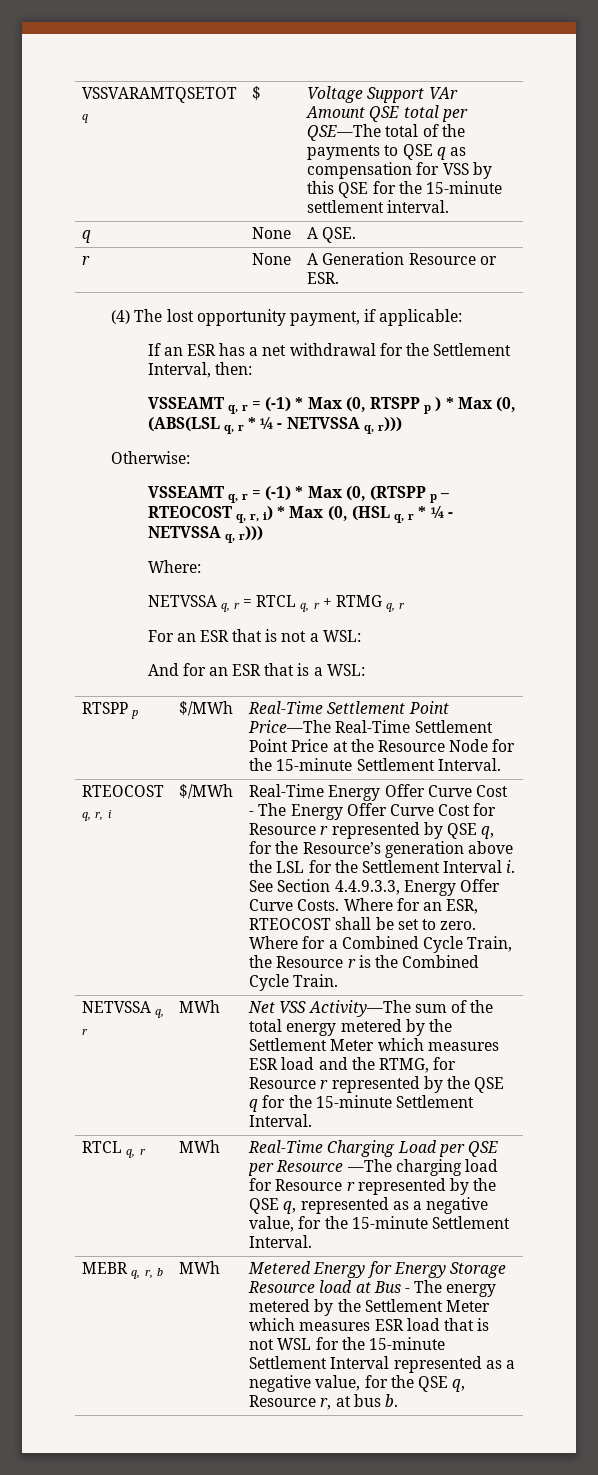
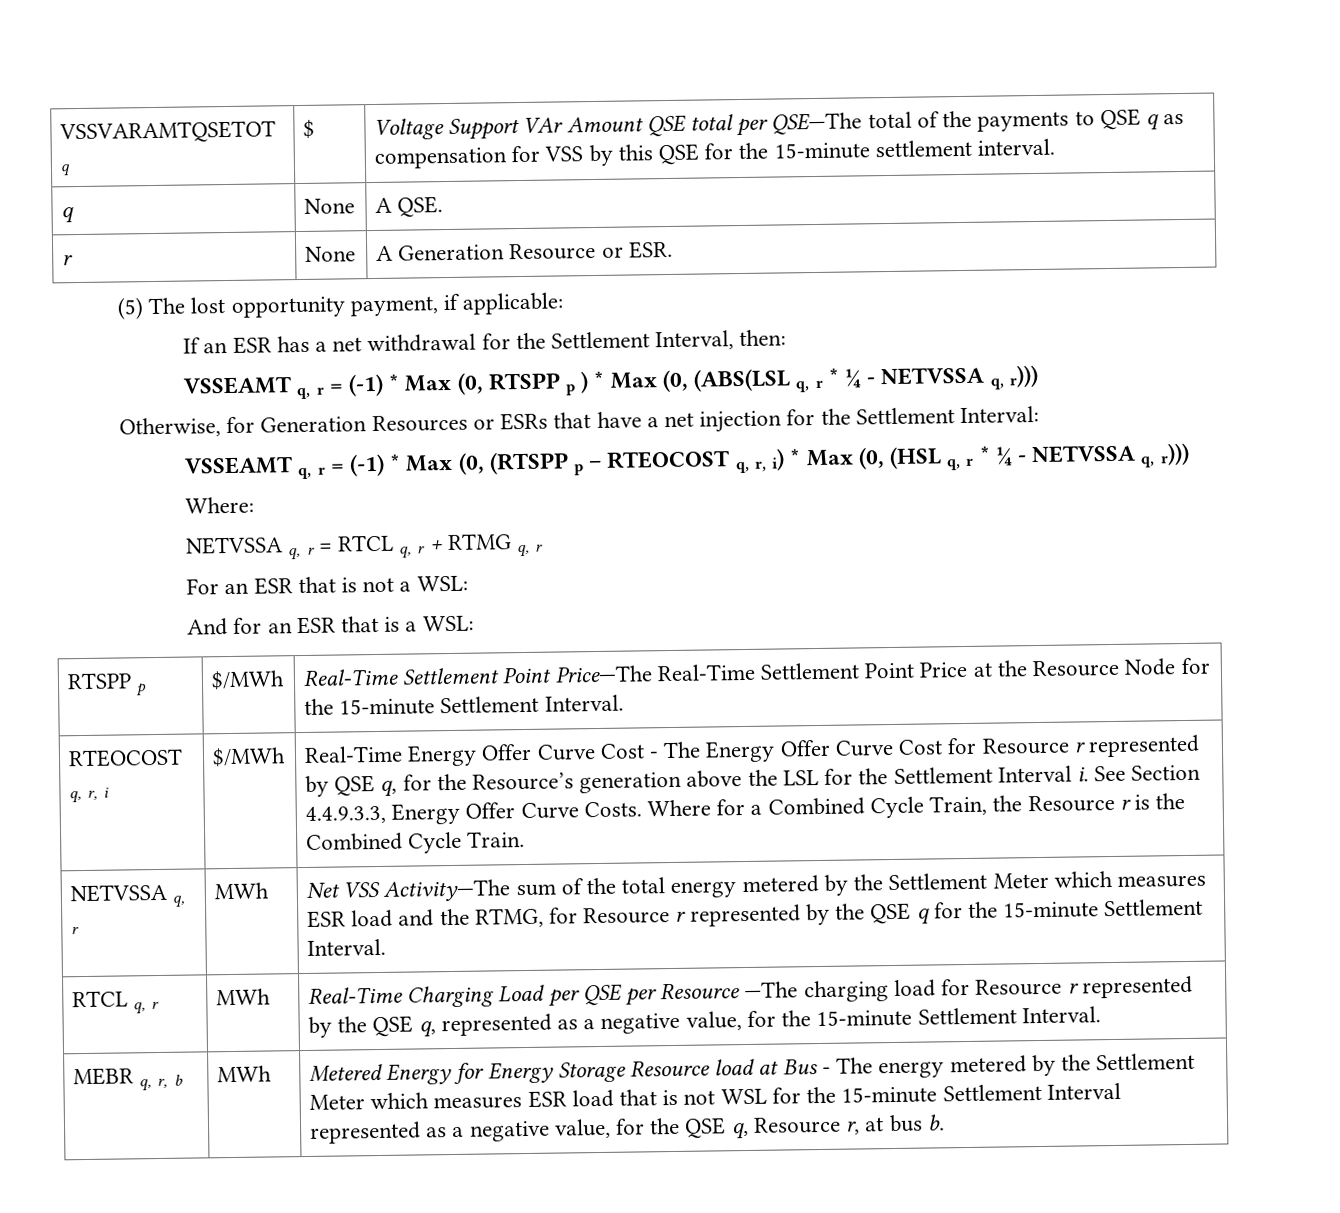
[111,310,131,324] (4) -> [117,297,145,320] (5)
[111,451,191,464] Otherwise: -> [119,405,1040,438] Otherwise, for Generation Resources or ESRs that have a net injection for the Settlement Interval:
[422,899,479,914] [249,917,477,930] [249,936,326,949] an ESR, RTEOCOST shall be set to zero. Where for -> (746, 807) none

